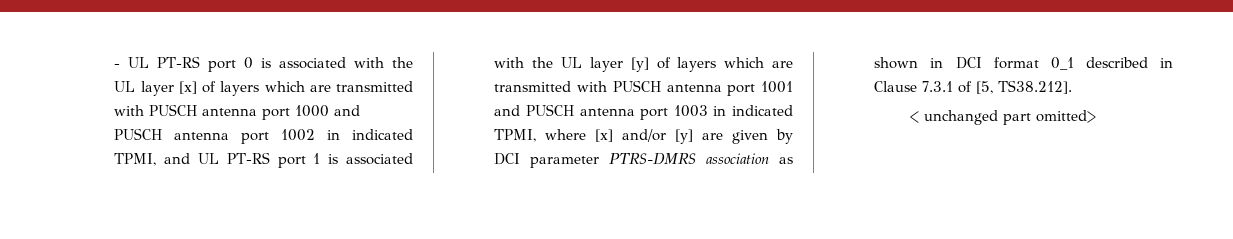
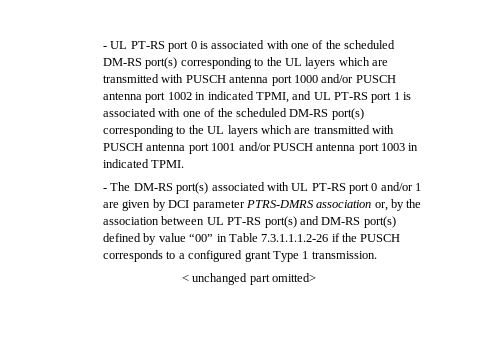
[392,57,413,68] [114,81,217,96] the UL layer [x] of -> [291,40,396,49] [103,57,302,69] one of the scheduled DM-RS port(s) corresponding to the UL
[334,105,361,116] and -> [321,74,354,83] and/or
[532,57,671,72] the UL layer [y] of -> [182,108,364,120] [103,125,225,137] one of the scheduled DM-RS port(s) corresponding to the UL
[494,105,521,116] and -> [238,142,271,151] and/or
[494,129,694,144] TPMI, where [x] and/or [y] -> [151,160,185,168] [103,182,422,194] TPMI. // - The DM-RS port(s) associated with UL PT-RS port 0 and/or 1
[779,157,793,164] [874,57,1173,70] [874,80,1073,94] as shown in DCI format 0_1 described in Clause 7.3.1 of [5, TS38.212]. -> [374,199,422,211] [103,216,396,228] [103,233,401,245] [103,250,377,262] or, by the association between UL PT-RS port(s) and DM-RS port(s) defined by value “00” in Table 7.3.1.1.1.2-26 if the PUSCH corresponds to a configured grant Type 1 transmission.

